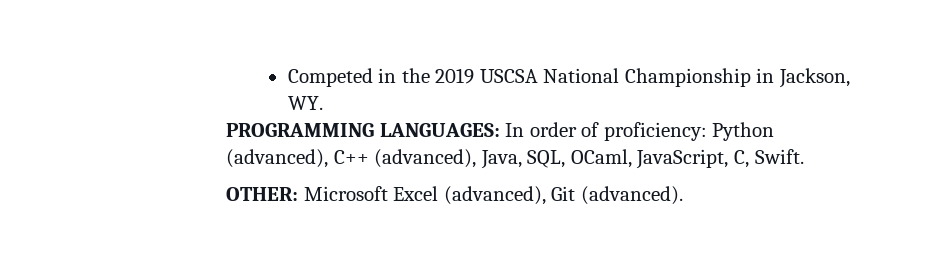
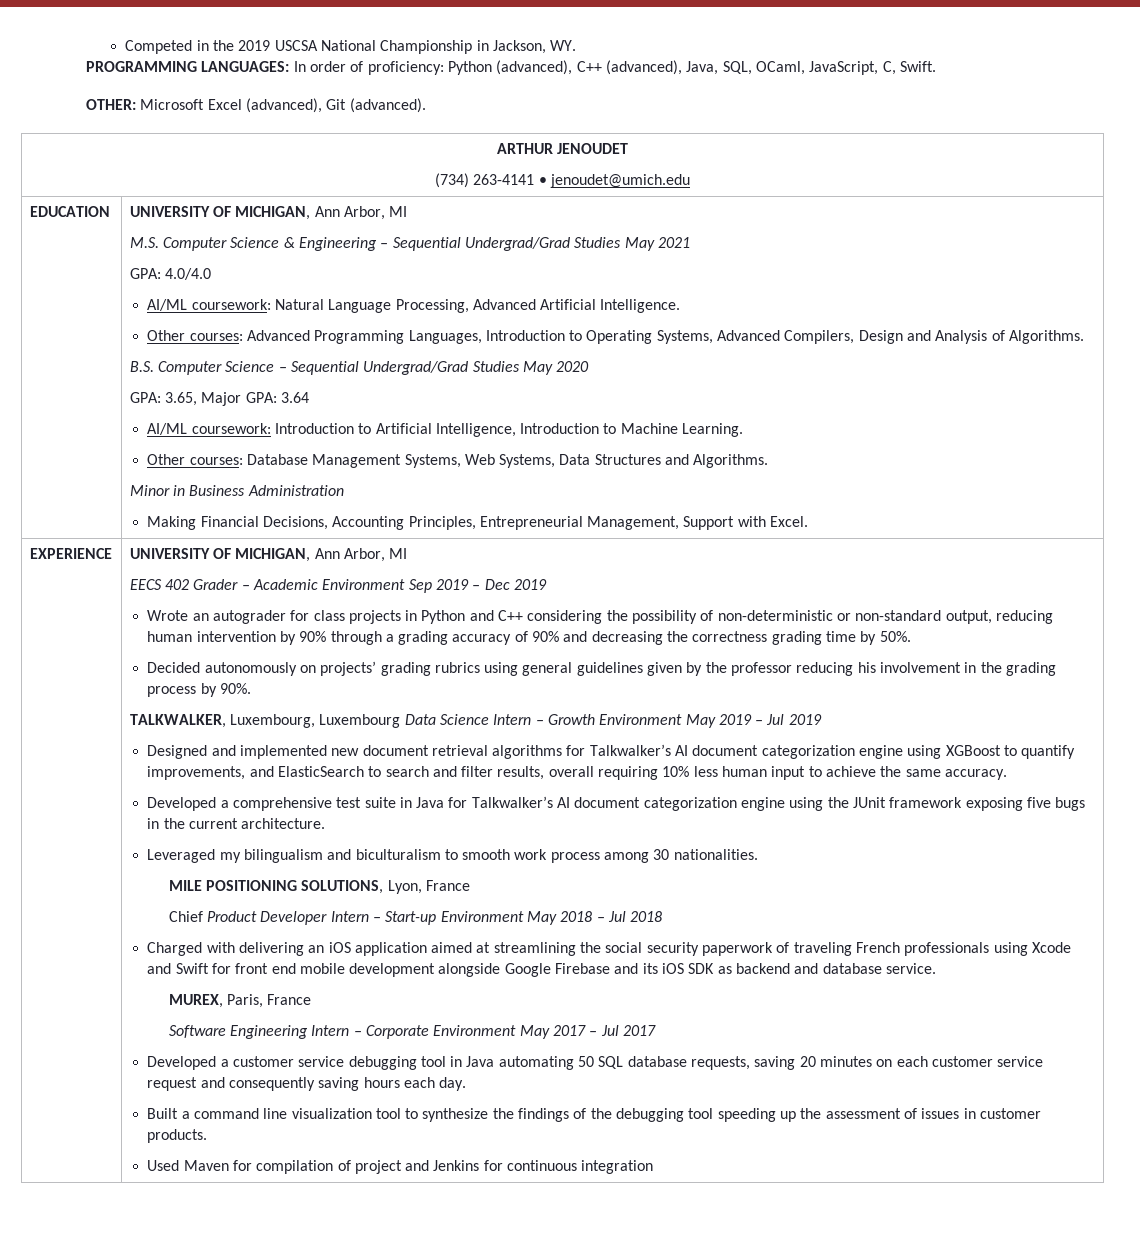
(683, 195) none -> [496,143,629,154] [435,173,690,188] [29,206,110,217] [129,206,408,220] [129,237,690,251] [129,268,211,280] [147,299,681,313] [147,330,1085,344] [129,361,590,375] [129,392,309,406] [147,423,744,437] [147,454,769,468] [129,485,344,496] [147,516,809,530] [29,548,112,559] [129,548,408,562] [129,579,547,593] [147,610,1053,624] [147,631,911,645] [147,661,1056,676] [147,683,251,697] [129,714,822,728] [147,744,1076,759] [147,766,1007,780] [147,796,1086,811] [147,818,326,829] [147,849,758,863] [168,880,470,894] [168,911,663,925] [147,942,1071,956] [147,963,936,977] [168,994,312,1008] [168,1025,656,1039] [147,1056,1044,1070] [147,1077,467,1091] [147,1108,1041,1122] [147,1129,208,1143] [147,1160,654,1174] // ARTHUR JENOUDET // (734) 263-4141 • jenoudet@umich.edu // EDUCATION | UNIVERSITY OF MICHIGAN, Ann Arbor, MI // M.S. Computer Science & Engineering – Sequential Undergrad/Grad Studies May 2021 // GPA: 4.0/4.0 // AI/ML coursework: Natural Language Processing, Advanced Artificial Intelligence. // Other courses: Advanced Programming Languages, Introduction to Operating Systems, Advanced Compilers, Design and Analysis of Algorithms. // B.S. Computer Science – Sequential Undergrad/Grad Studies May 2020 // GPA: 3.65, Major GPA: 3.64 // AI/ML coursework: Introduction to Artificial Intelligence, Introduction to Machine Learning. // Other courses: Database Management Systems, Web Systems, Data Structures and Algorithms. // Minor in Business Administration // Making Financial Decisions, Accounting Principles, Entrepreneurial Management, Support with Excel. // EXPERIENCE | UNIVERSITY OF MICHIGAN, Ann Arbor, MI // EECS 402 Grader – Academic Environment Sep 2019 – Dec 2019 // Wrote an autograder for class projects in Python and C++ considering the possibility of non-deterministic or non-standard output, reducing human intervention by 90% through a grading accuracy of 90% and decreasing the correctness grading time by 50%. // Decided autonomously on projects’ grading rubrics using general guidelines given by the professor reducing his involvement in the grading process by 90%. // TALKWALKER, Luxembourg, Luxembourg Data Science Intern – Growth Environment May 2019 – Jul 2019 // Designed and implemented new document retrieval algorithms for Talkwalker’s AI document categorization engine using XGBoost to quantify improvements, and ElasticSearch to search and filter results, overall requiring 10% less human input to achieve the same accuracy. // Developed a comprehensive test suite in Java for Talkwalker’s AI document categorization engine using the JUnit framework exposing five bugs in the current architecture. // Leveraged my bilingualism and biculturalism to smooth work process among 30 nationalities. // MILE POSITIONING SOLUTIONS, Lyon, France // Chief Product Developer Intern – Start-up Environment May 2018 – Jul 2018 // Charged with delivering an iOS application aimed at streamlining the social security paperwork of traveling French professionals using Xcode and Swift for front end mobile development alongside Google Firebase and its iOS SDK as backend and database service. // MUREX, Paris, France // Software Engineering Intern – Corporate Environment May 2017 – Jul 2017 // Developed a customer service debugging tool in Java automating 50 SQL database requests, saving 20 minutes on each customer service request and consequently saving hours each day. // Built a command line visualization tool to synthesize the findings of the debugging tool speeding up the assessment of issues in customer products. // Used Maven for compilation of project and Jenkins for continuous integration

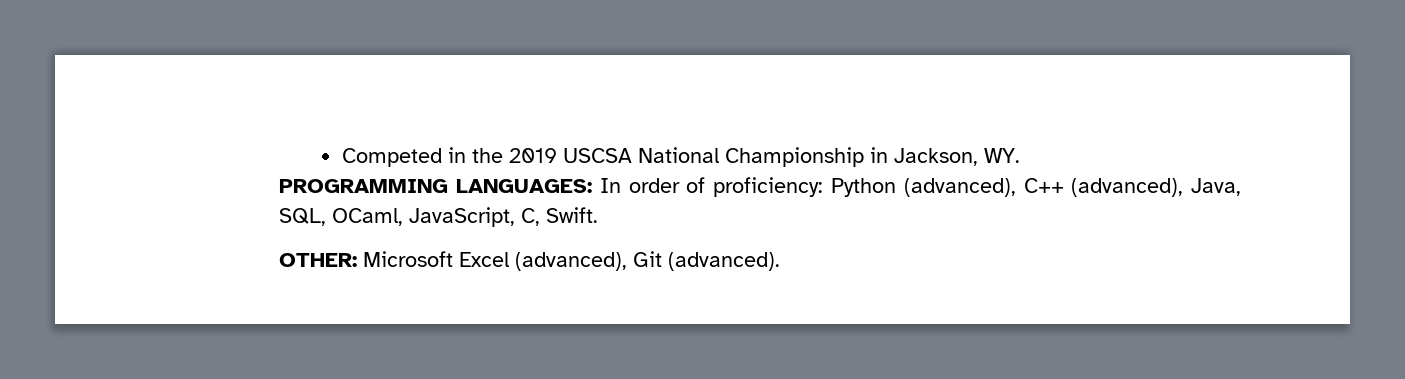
[496,143,629,154] [435,173,690,188] [29,206,110,217] [129,206,408,220] [129,237,690,251] [129,268,211,280] [147,299,681,313] [147,330,1085,344] [129,361,590,375] [129,392,309,406] [147,423,744,437] [147,454,769,468] [129,485,344,496] [147,516,809,530] [29,548,112,559] [129,548,408,562] [129,579,547,593] [147,610,1053,624] [147,631,911,645] [147,661,1056,676] [147,683,251,697] [129,714,822,728] [147,744,1076,759] [147,766,1007,780] [147,796,1086,811] [147,818,326,829] [147,849,758,863] [168,880,470,894] [168,911,663,925] [147,942,1071,956] [147,963,936,977] [168,994,312,1008] [168,1025,656,1039] [147,1056,1044,1070] [147,1077,467,1091] [147,1108,1041,1122] [147,1129,208,1143] [147,1160,654,1174] // ARTHUR JENOUDET // (734) 263-4141 • jenoudet@umich.edu // EDUCATION | UNIVERSITY OF MICHIGAN, Ann Arbor, MI // M.S. Computer Science & Engineering – Sequential Undergrad/Grad Studies May 2021 // GPA: 4.0/4.0 // AI/ML coursework: Natural Language Processing, Advanced Artificial Intelligence. // Other courses: Advanced Programming Languages, Introduction to Operating Systems, Advanced Compilers, Design and Analysis of Algorithms. // B.S. Computer Science – Sequential Undergrad/Grad Studies May 2020 // GPA: 3.65, Major GPA: 3.64 // AI/ML coursework: Introduction to Artificial Intelligence, Introduction to Machine Learning. // Other courses: Database Management Systems, Web Systems, Data Structures and Algorithms. // Minor in Business Administration // Making Financial Decisions, Accounting Principles, Entrepreneurial Management, Support with Excel. // EXPERIENCE | UNIVERSITY OF MICHIGAN, Ann Arbor, MI // EECS 402 Grader – Academic Environment Sep 2019 – Dec 2019 // Wrote an autograder for class projects in Python and C++ considering the possibility of non-deterministic or non-standard output, reducing human intervention by 90% through a grading accuracy of 90% and decreasing the correctness grading time by 50%. // Decided autonomously on projects’ grading rubrics using general guidelines given by the professor reducing his involvement in the grading process by 90%. // TALKWALKER, Luxembourg, Luxembourg Data Science Intern – Growth Environment May 2019 – Jul 2019 // Designed and implemented new document retrieval algorithms for Talkwalker’s AI document categorization engine using XGBoost to quantify improvements, and ElasticSearch to search and filter results, overall requiring 10% less human input to achieve the same accuracy. // Developed a comprehensive test suite in Java for Talkwalker’s AI document categorization engine using the JUnit framework exposing five bugs in the current architecture. // Leveraged my bilingualism and biculturalism to smooth work process among 30 nationalities. // MILE POSITIONING SOLUTIONS, Lyon, France // Chief Product Developer Intern – Start-up Environment May 2018 – Jul 2018 // Charged with delivering an iOS application aimed at streamlining the social security paperwork of traveling French professionals using Xcode and Swift for front end mobile development alongside Google Firebase and its iOS SDK as backend and database service. // MUREX, Paris, France // Software Engineering Intern – Corporate Environment May 2017 – Jul 2017 // Developed a customer service debugging tool in Java automating 50 SQL database requests, saving 20 minutes on each customer service request and consequently saving hours each day. // Built a command line visualization tool to synthesize the findings of the debugging tool speeding up the assessment of issues in customer products. // Used Maven for compilation of project and Jenkins for continuous integration -> (781, 261) none

